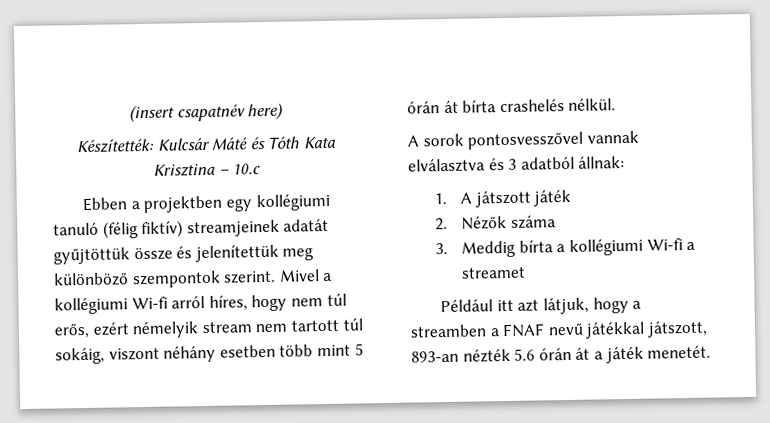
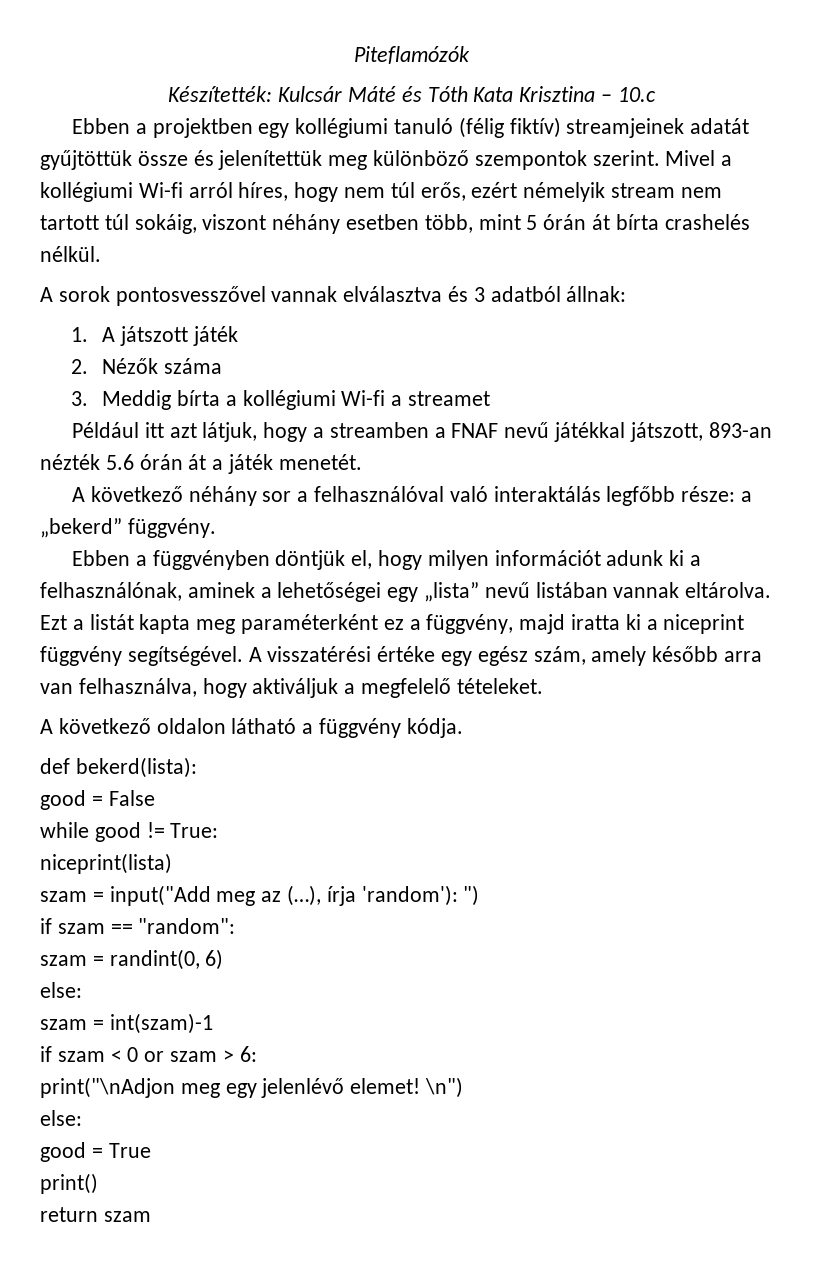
[128,102,285,123] (insert csapatnév here) -> [354,46,470,64] Piteflamózók
[279,344,314,357] több -> [424,214,473,233] több,
(712, 352) none -> [72,486,753,506] [40,518,216,538] [72,550,702,570] [40,582,772,602] [40,614,745,634] [40,646,763,666] [40,678,543,698] [40,718,463,738] [40,757,197,778] [40,790,155,810] [40,822,219,842] [40,853,172,874] [40,885,480,906] [40,918,236,934] [40,949,224,970] [40,982,82,998] [40,1013,213,1034] [40,1046,257,1062] [40,1077,464,1098] [40,1110,82,1126] [40,1142,151,1162] [40,1173,98,1194] [40,1207,151,1222] // A következő néhány sor a felhasználóval való interaktálás legfőbb része: a „bekerd” függvény. // Ebben a függvényben döntjük el, hogy milyen információt adunk ki a felhasználónak, aminek a lehetőségei egy „lista” nevű listában vannak eltárolva. Ezt a listát kapta meg paraméterként ez a függvény, majd iratta ki a niceprint függvény segítségével. A visszatérési értéke egy egész szám, amely később arra van felhasználva, hogy aktiváljuk a megfelelő tételeket. // A következő oldalon látható a függvény kódja. // def bekerd(lista): // good = False // while good != True: // niceprint(lista) // szam = input("Add meg az (…), írja 'random'): ") // if szam == "random": // szam = randint(0, 6) // else: // szam = int(szam)-1 // if szam < 0 or szam > 6: // print("\nAdjon meg egy jelenlévő elemet! \n") // else: // good = True // print() // return szam

